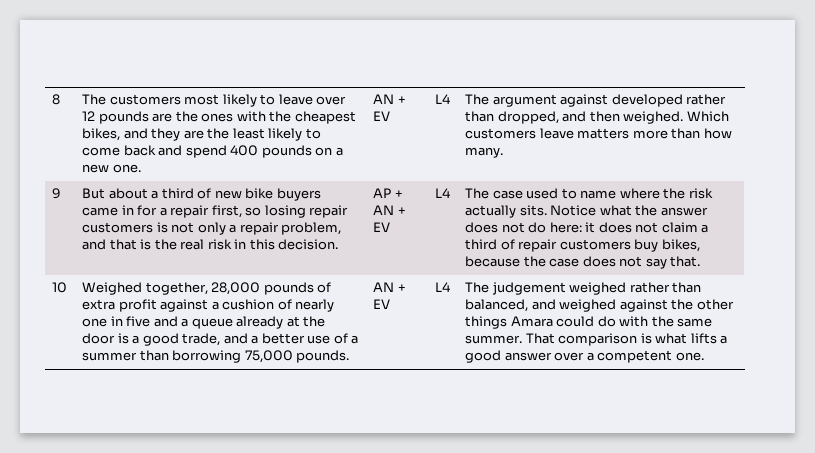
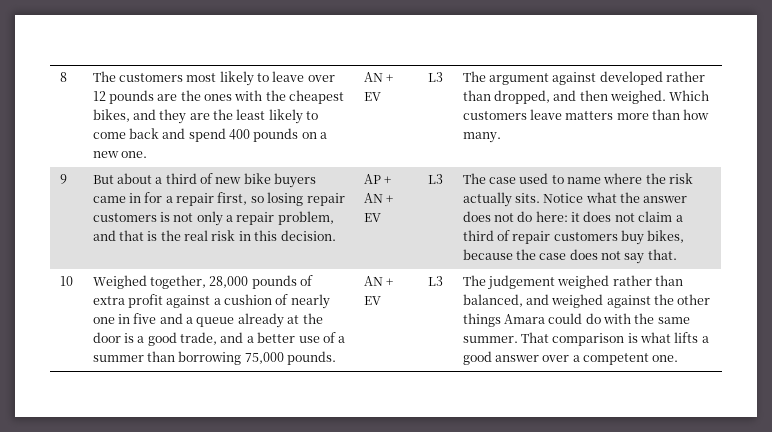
[435,94,451,104] L4 -> [427,72,443,82] L3
[435,188,451,198] L4 -> [427,174,443,184] L3
[435,282,451,292] L4 -> [427,276,443,286] L3

